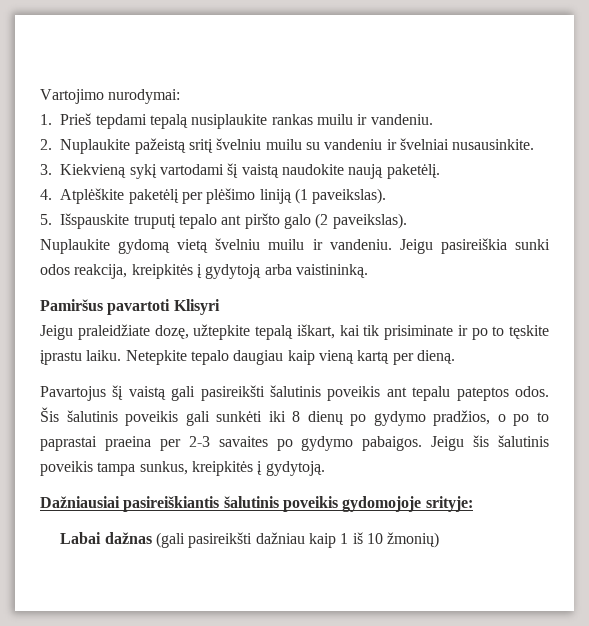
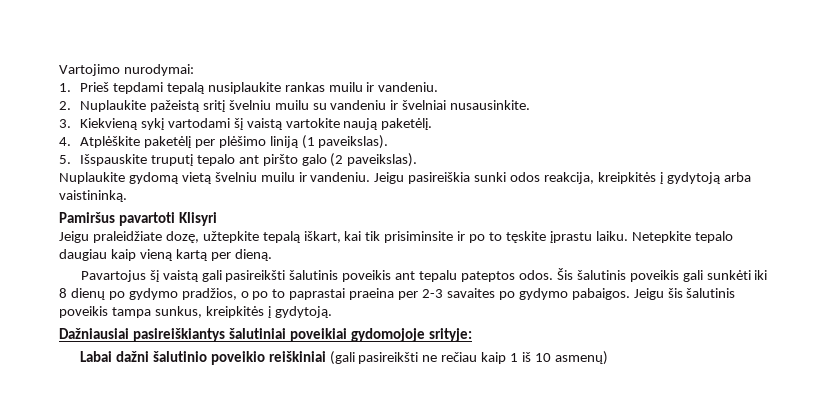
[281,164,344,175] naudokite -> [285,118,340,128] vartokite
[384,325,453,340] prisiminate -> [384,231,454,243] prisiminsite
[123,496,338,512] pasireiškiantis šalutinis poveikis -> [132,328,347,342] pasireiškiantys šalutiniai poveikiai
[104,532,305,548] dažnas (gali pasireikšti dažniau -> [115,351,478,365] dažni šalutinio poveikio reiškiniai (gali pasireikšti ne rečiau
[387,532,440,548] žmonių) -> [554,351,608,365] asmenų)

